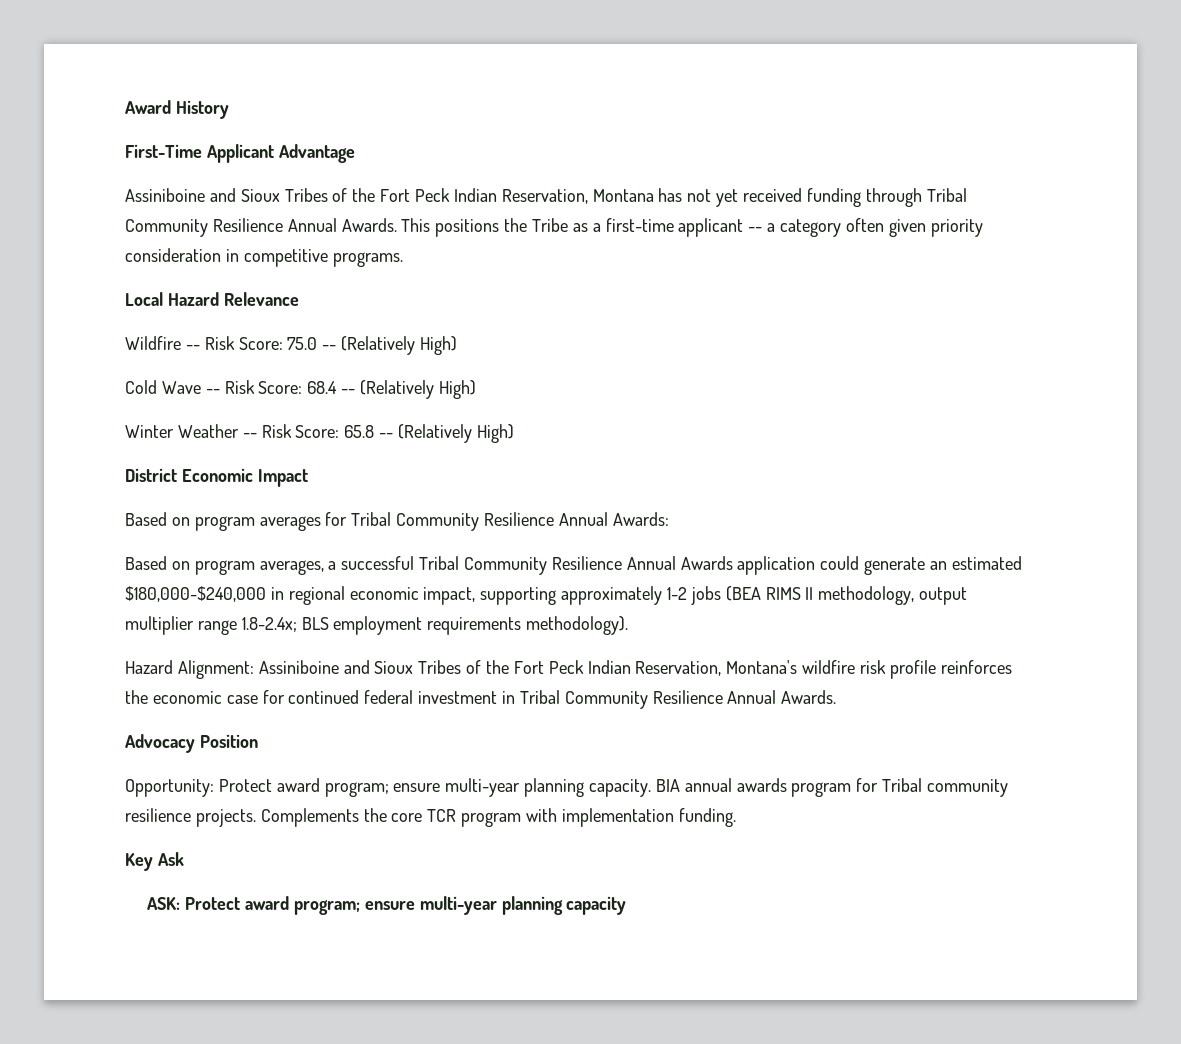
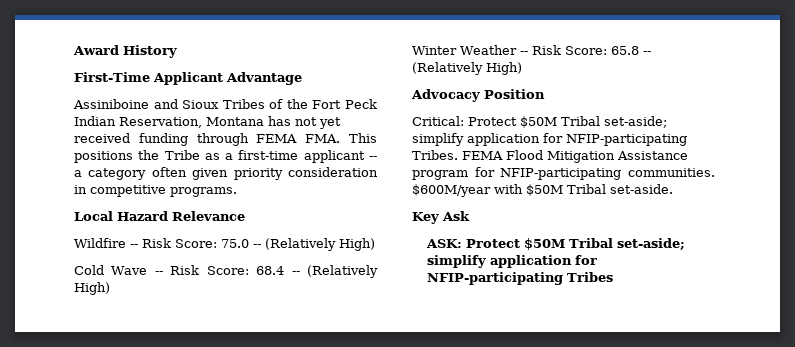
[926,188,967,202] [125,218,397,237] Tribal Community Resilience Annual Awards. -> [256,134,341,143] FEMA FMA.
[125,468,308,487] [125,512,669,531] [125,556,1022,575] [125,586,968,605] [125,616,629,635] [125,660,1012,679] [125,690,837,709] [125,734,258,753] [125,778,1009,797] [125,808,736,827] [125,852,184,871] [147,896,627,915] District Economic Impact // Based on program averages for Tribal Community Resilience Annual Awards: // Based on program averages, a successful Tribal Community Resilience Annual Awards application could generate an estimated $180,000-$240,000 in regional economic impact, supporting approximately 1-2 jobs (BEA RIMS II methodology, output multiplier range 1.8-2.4x; BLS employment requirements methodology). // Hazard Alignment: Assiniboine and Sioux Tribes of the Fort Peck Indian Reservation, Montana's wildfire risk profile reinforces the economic case for continued federal investment in Tribal Community Resilience Annual Awards. // Advocacy Position // Opportunity: Protect award program; ensure multi-year planning capacity. BIA annual awards program for Tribal community resilience projects. Complements the core TCR program with implementation funding. // Key Ask // ASK: Protect award program; ensure multi-year planning capacity -> [411,89,545,102] [412,116,667,128] [412,133,687,146] [412,150,688,163] [412,167,715,180] [412,184,673,197] [412,211,470,224] [425,238,685,250] [426,255,597,268] [426,272,613,285] Advocacy Position // Critical: Protect $50M Tribal set-aside; simplify application for NFIP-participating Tribes. FEMA Flood Mitigation Assistance program for NFIP-participating communities. $600M/year with $50M Tribal set-aside. // Key Ask // ASK: Protect $50M Tribal set-aside; simplify application for NFIP-participating Tribes

